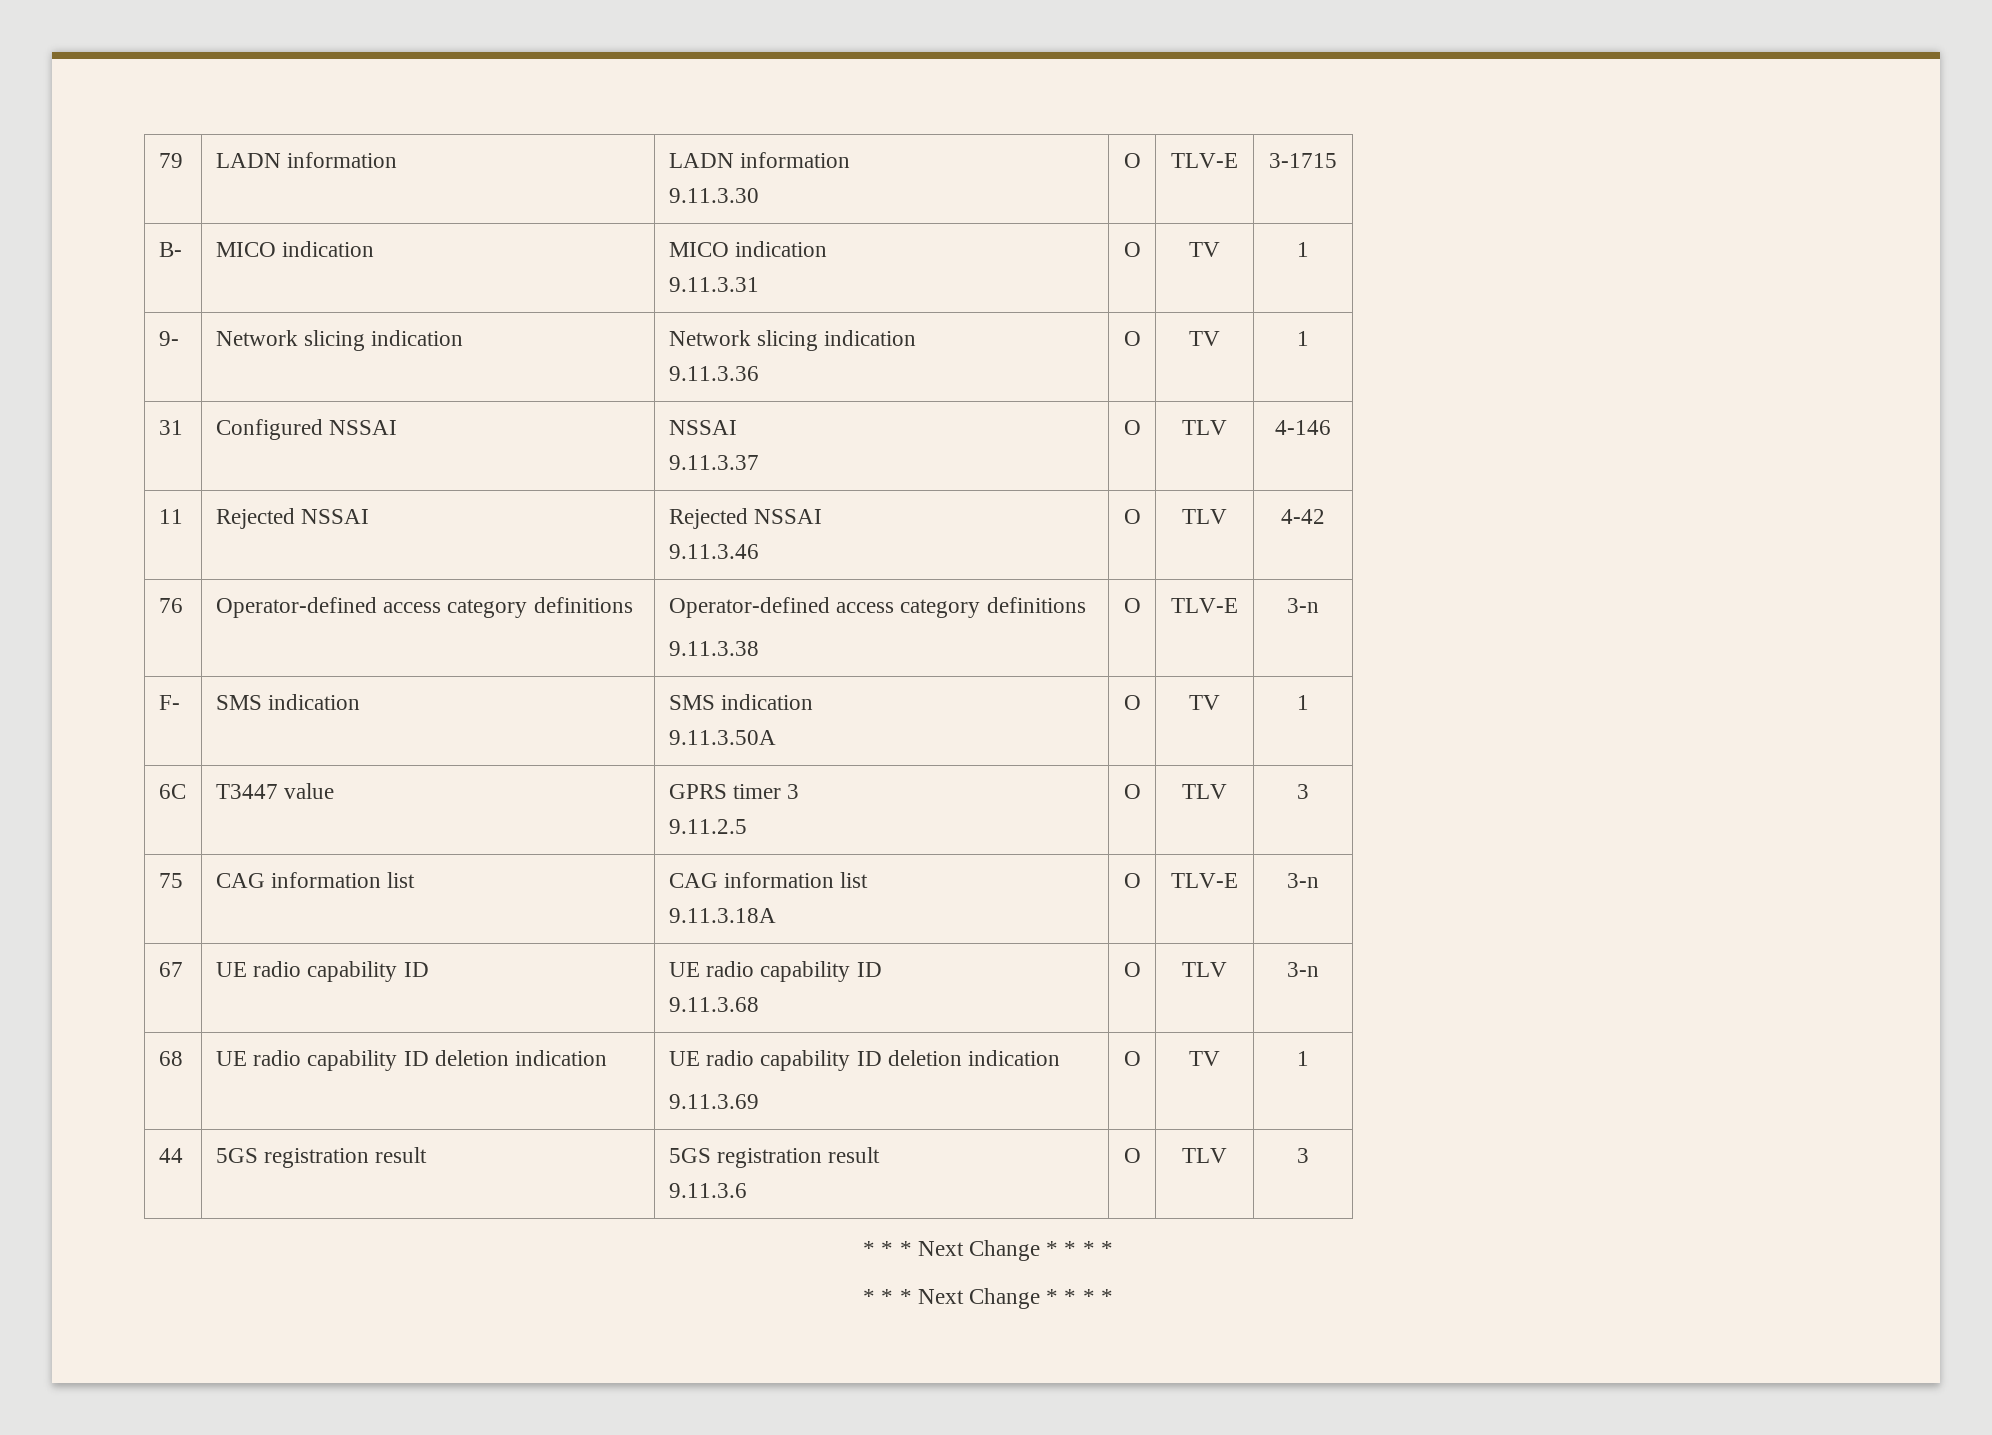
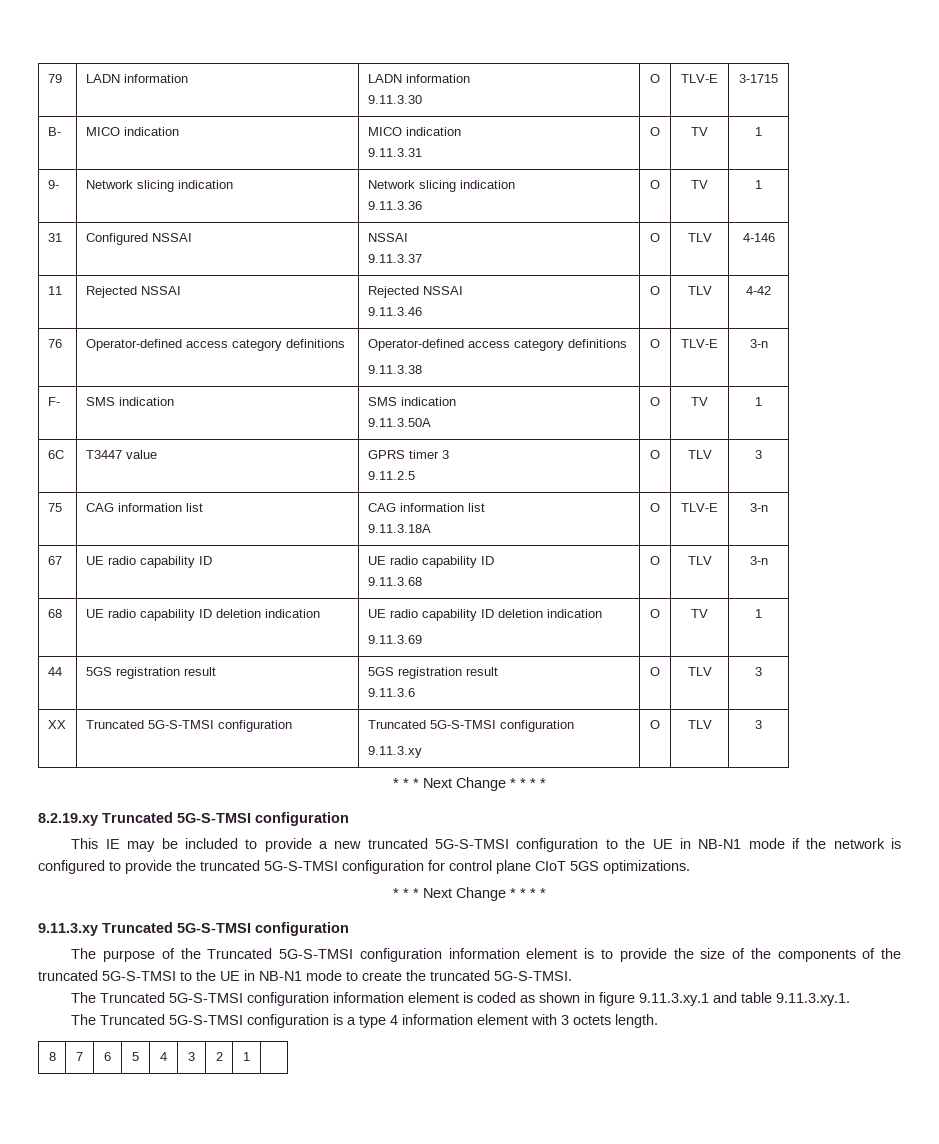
[863,1240,1113,1261] [863,1288,1113,1309] // * * * Next Change * * * * // * * * Next Change * * * * -> [47,720,66,729] [85,720,292,732] [367,720,574,732] [367,746,422,758] [650,720,660,729] [687,720,712,729] [755,720,762,729] [393,777,546,791] [38,812,349,826] [71,838,901,852] [38,860,690,874] [393,887,546,901] [38,922,349,936] [71,948,901,962] [38,970,572,981] [71,992,851,1006] [71,1014,659,1028] [48,1052,56,1061] [76,1052,83,1061] [104,1052,111,1061] [132,1052,139,1061] [160,1052,167,1061] [188,1052,195,1061] [215,1052,223,1061] [243,1052,250,1061] // XX | Truncated 5G-S-TMSI configuration | Truncated 5G-S-TMSI configuration // 9.11.3.xy | O | TLV | 3 // * * * Next Change * * * * // 8.2.19.xy Truncated 5G-S-TMSI configuration // This IE may be included to provide a new truncated 5G-S-TMSI configuration to the UE in NB-N1 mode if the network is configured to provide the truncated 5G-S-TMSI configuration for control plane CIoT 5GS optimizations. // * * * Next Change * * * * // 9.11.3.xy Truncated 5G-S-TMSI configuration // The purpose of the Truncated 5G-S-TMSI configuration information element is to provide the size of the components of the truncated 5G-S-TMSI to the UE in NB-N1 mode to create the truncated 5G-S-TMSI. // The Truncated 5G-S-TMSI configuration information element is coded as shown in figure 9.11.3.xy.1 and table 9.11.3.xy.1. // The Truncated 5G-S-TMSI configuration is a type 4 information element with 3 octets length. // 8 | 7 | 6 | 5 | 4 | 3 | 2 | 1 |

